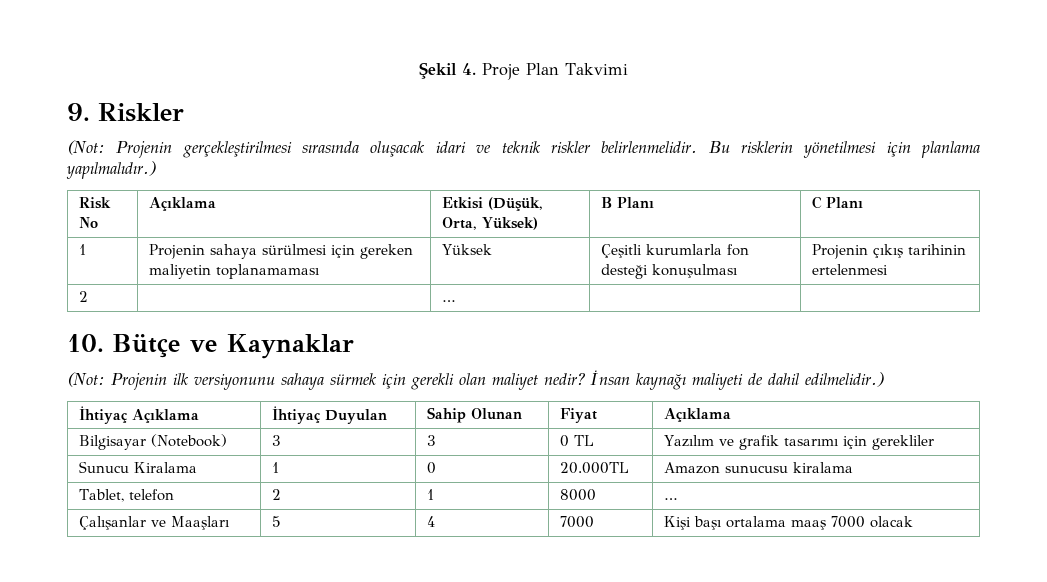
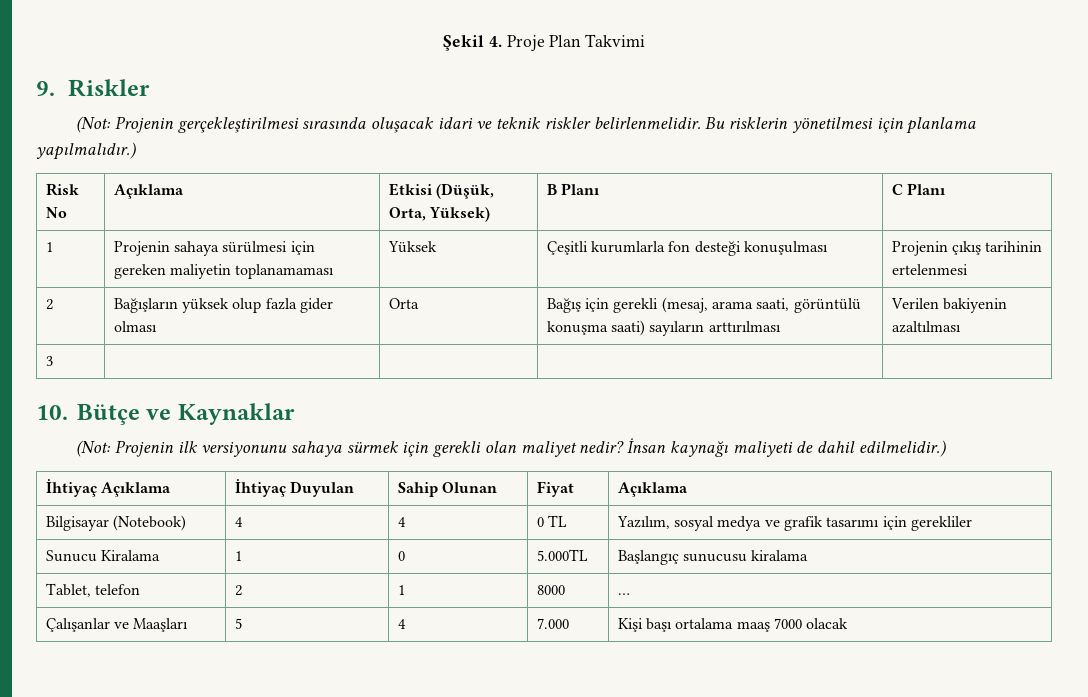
[442,300,456,302] | … -> [113,298,333,313] [113,321,157,332] [388,298,419,309] [546,297,861,313] [546,320,781,336] [890,298,1007,313] [891,321,961,333] [45,356,53,366] Bağışların yüksek olup fazla gider olması | Orta | Bağış için gerekli (mesaj, arama saati, görüntülü konuşma saati) sayıların arttırılması | Verilen bakiyenin azaltılması // 3 | |
[272,435,282,446] [427,435,437,446] 3 | 3 -> [234,517,243,527] [397,517,406,527] 4 | 4
[664,435,715,447] Yazılım -> [616,516,762,531] Yazılım, sosyal medya
[560,462,630,474] [664,462,721,474] 20.000TL | Amazon -> [536,549,588,561] [617,550,679,565] 5.000TL | Başlangıç
[560,516,595,528] 7000 -> [536,618,569,629] 7.000

